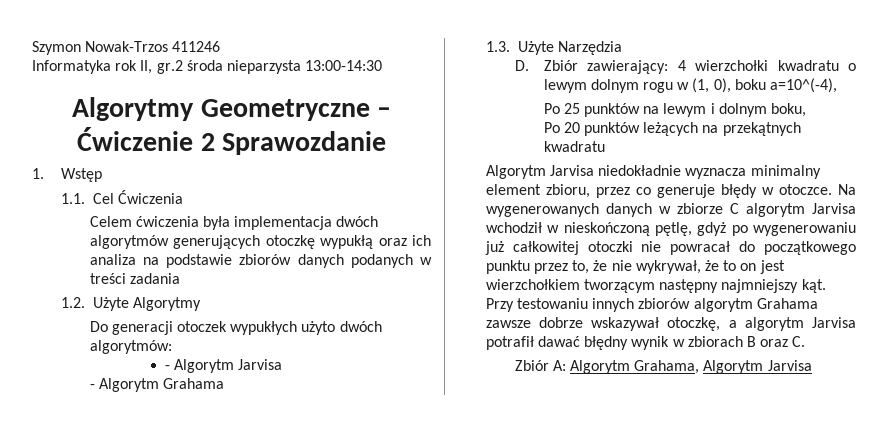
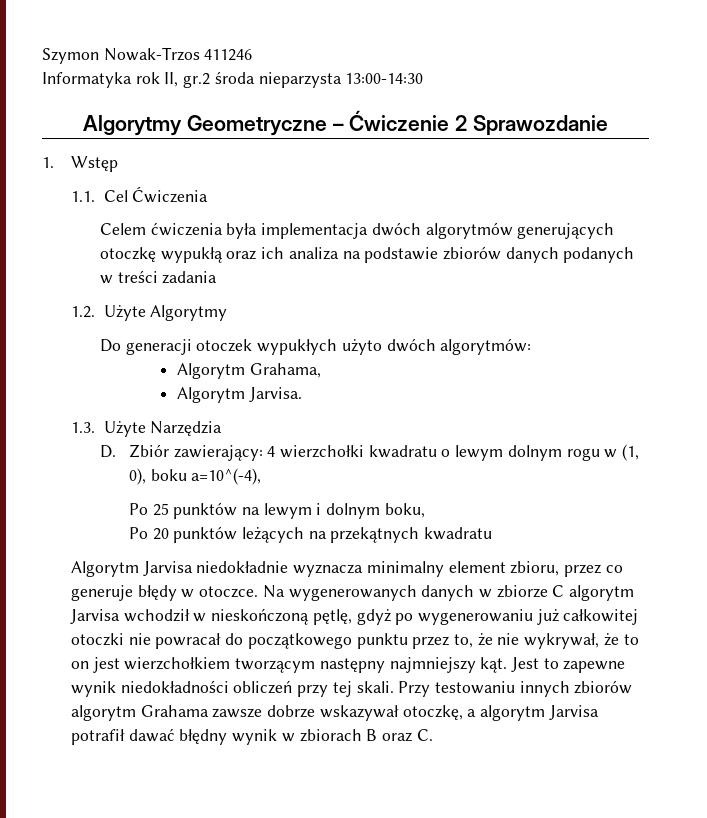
[164,359,282,373] [89,378,225,392] - Algorytm Jarvisa // - Algorytm Grahama -> [177,363,321,379] [177,387,302,403] Algorytm Grahama, // Algorytm Jarvisa.
(826, 286) none -> [511,657,626,673] [70,680,394,697] Jest to zapewne wynik niedokładności obliczeń przy tej skali.
[514,360,812,374] // Zbiór A: Algorytm Grahama, Algorytm Jarvisa -> (433, 735) none

